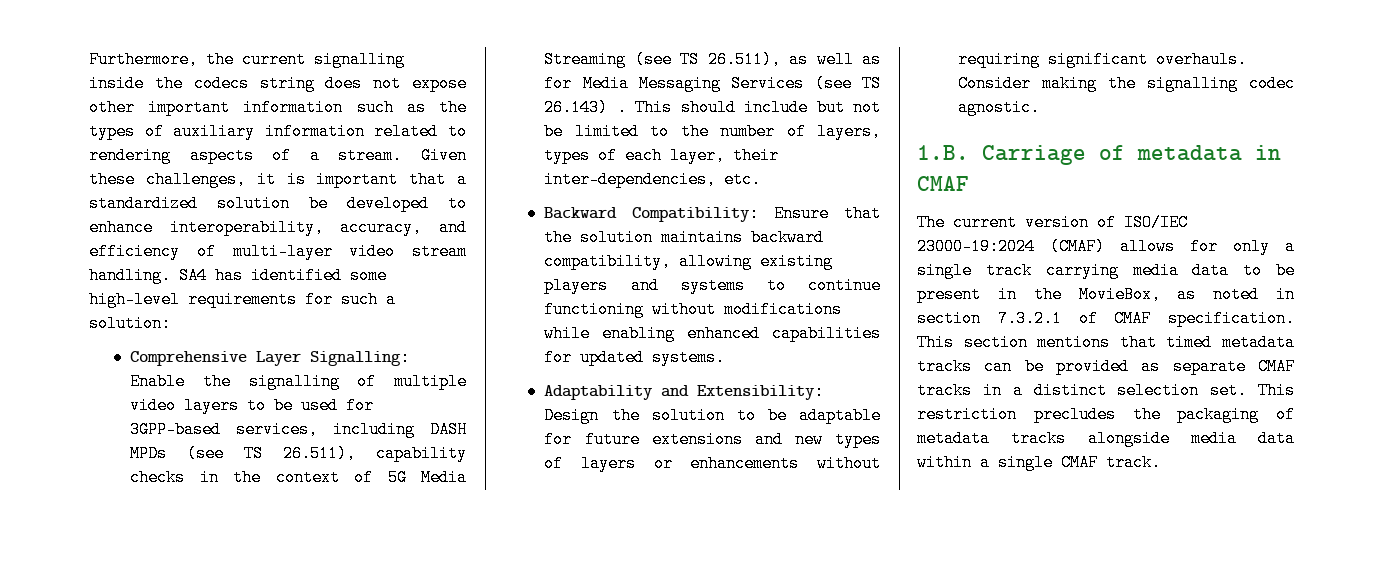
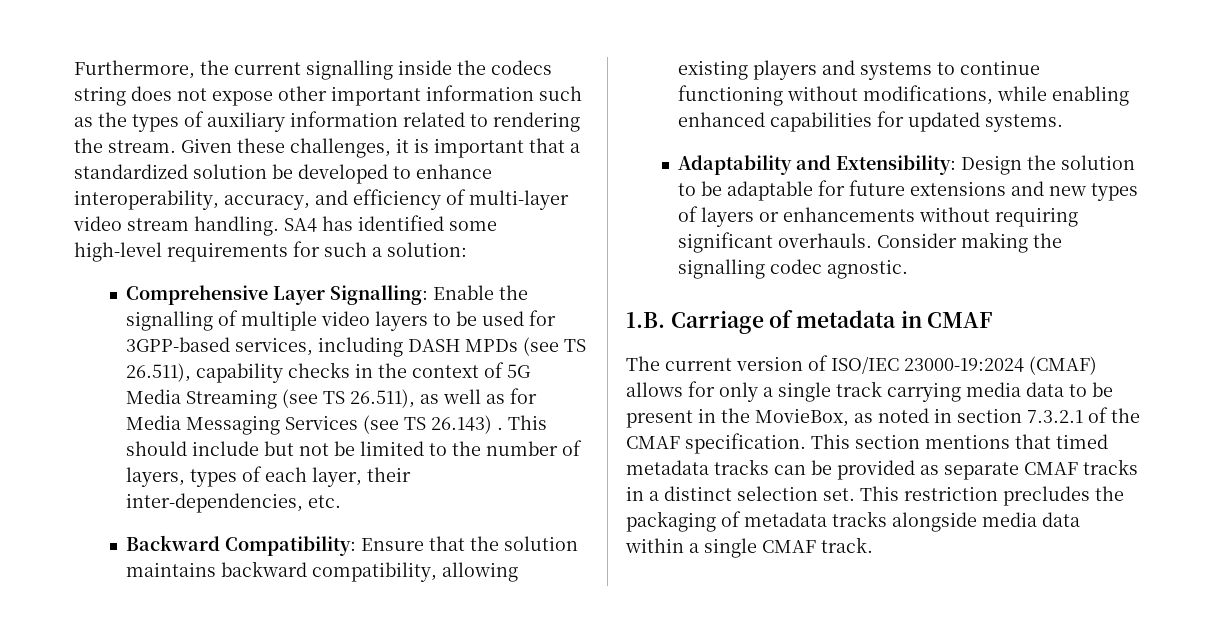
[189,147,320,164] aspects of a -> [74,138,103,153] the
[724,301,843,318] modifications -> [863,85,994,105] modifications,
(1098, 318) none -> [1111,408,1140,423] the

